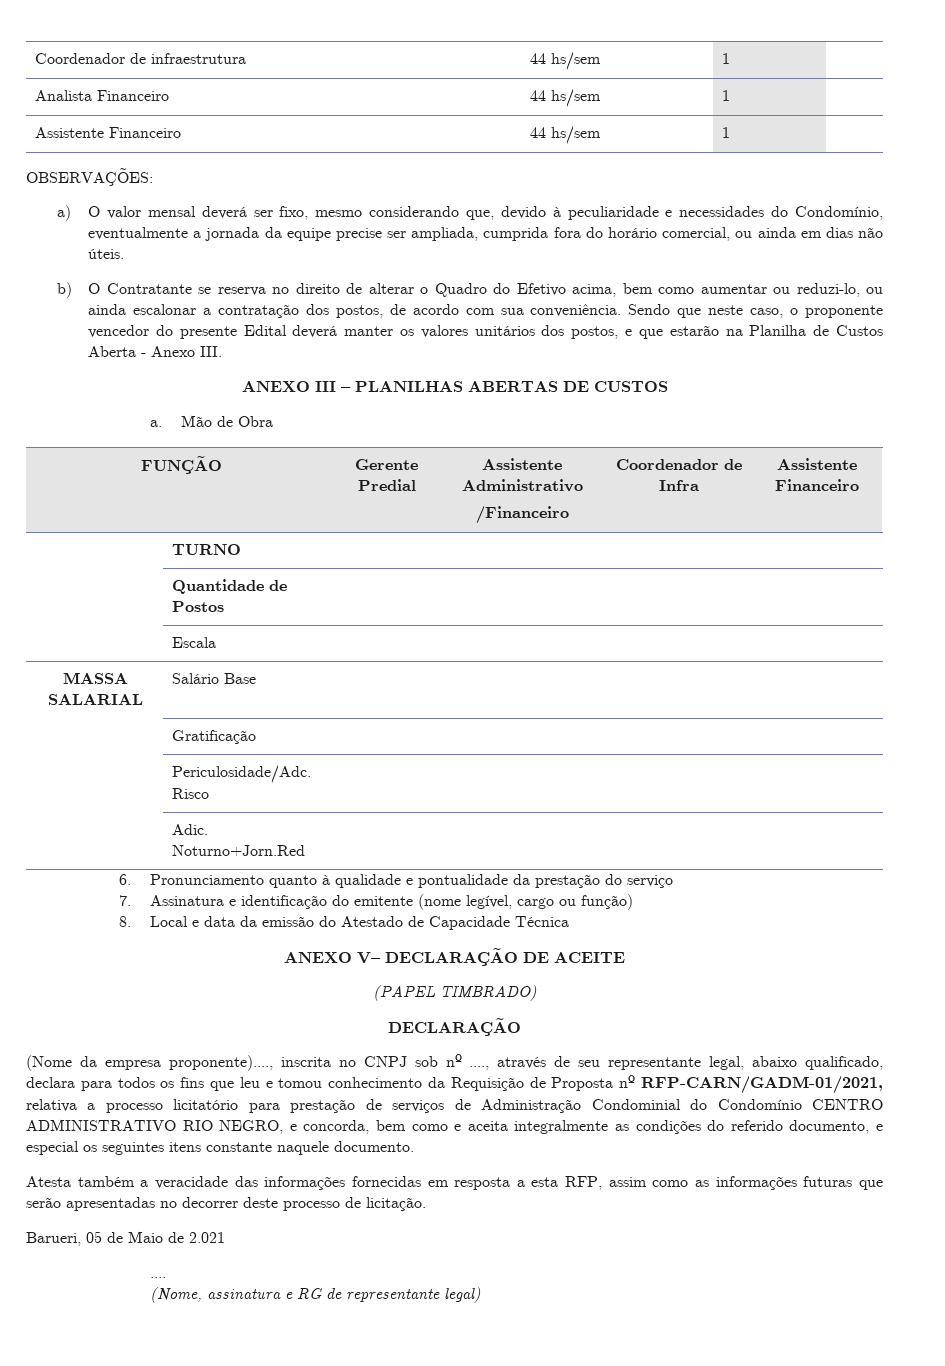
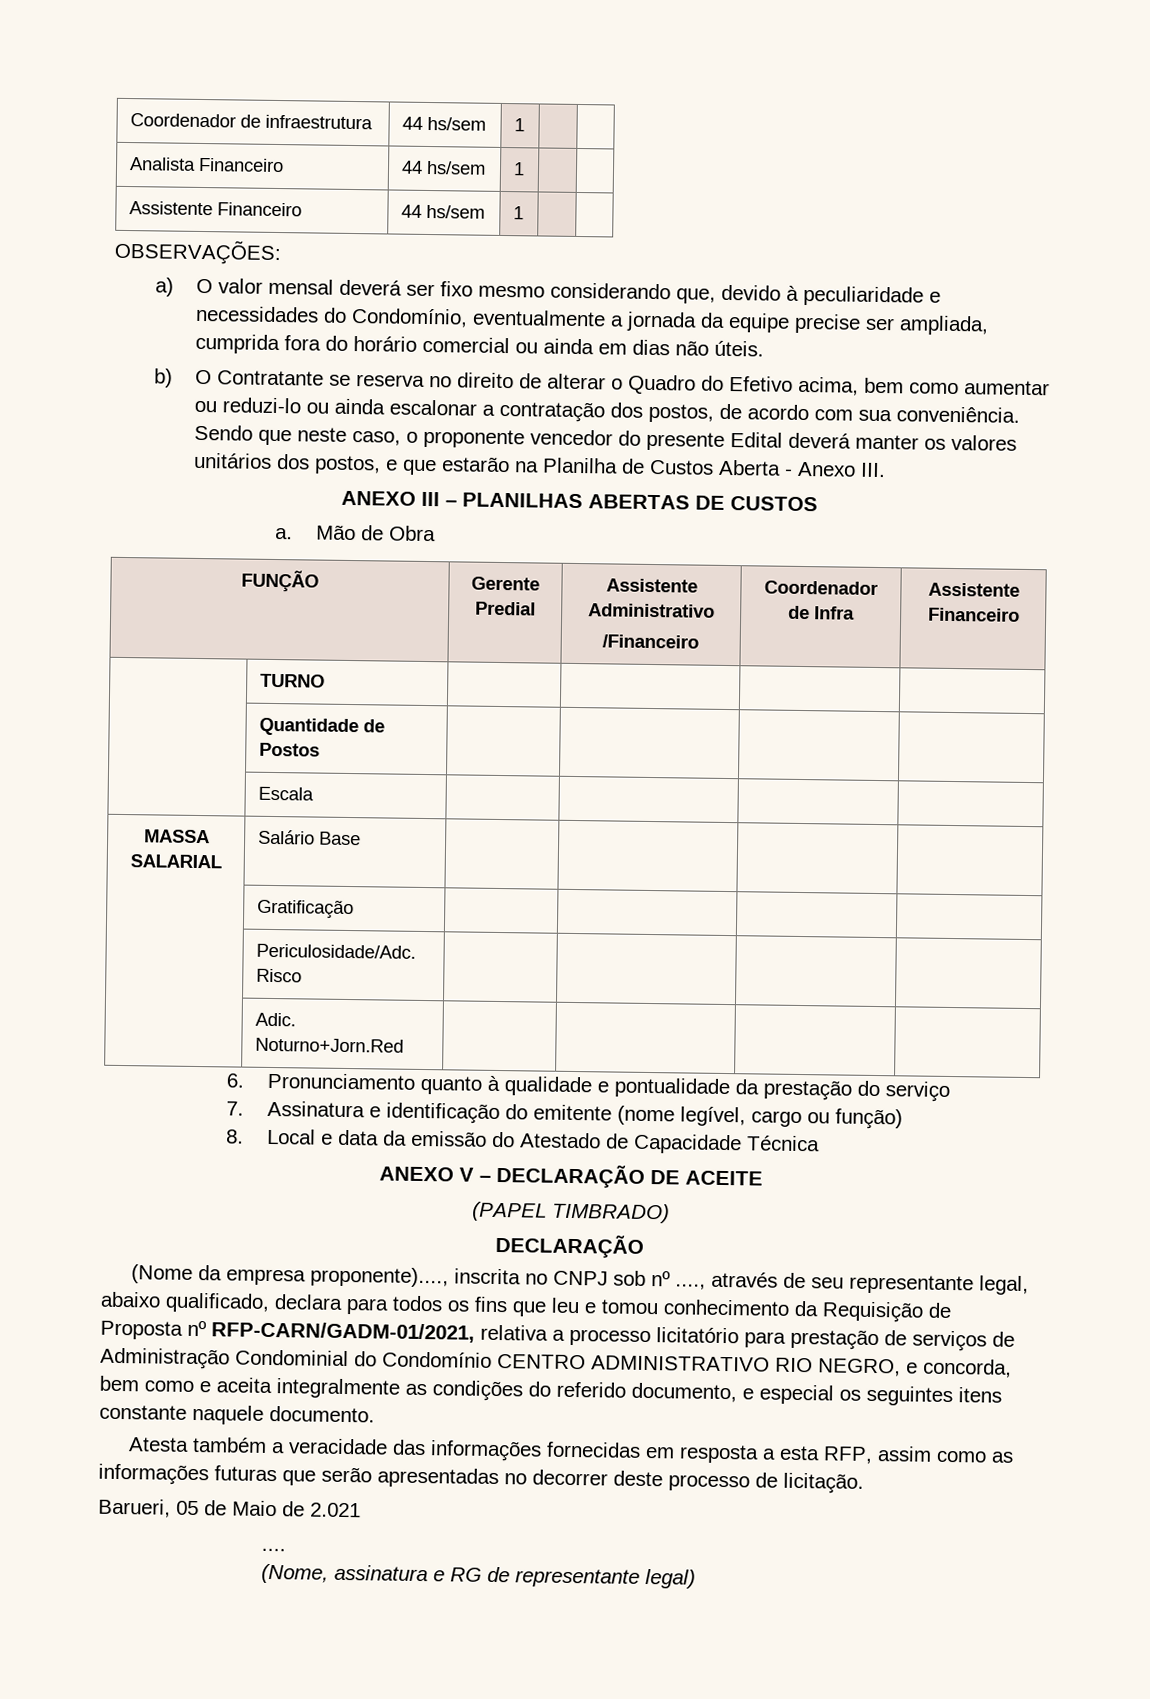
[279,206,309,220] fixo, -> [439,281,473,297] fixo
[662,227,731,241] comercial, -> [421,336,510,354] comercial
[796,283,860,297] reduzi-lo, -> [221,397,301,414] reduzi-lo
[357,952,381,964] V– -> [458,1167,491,1182] V –

